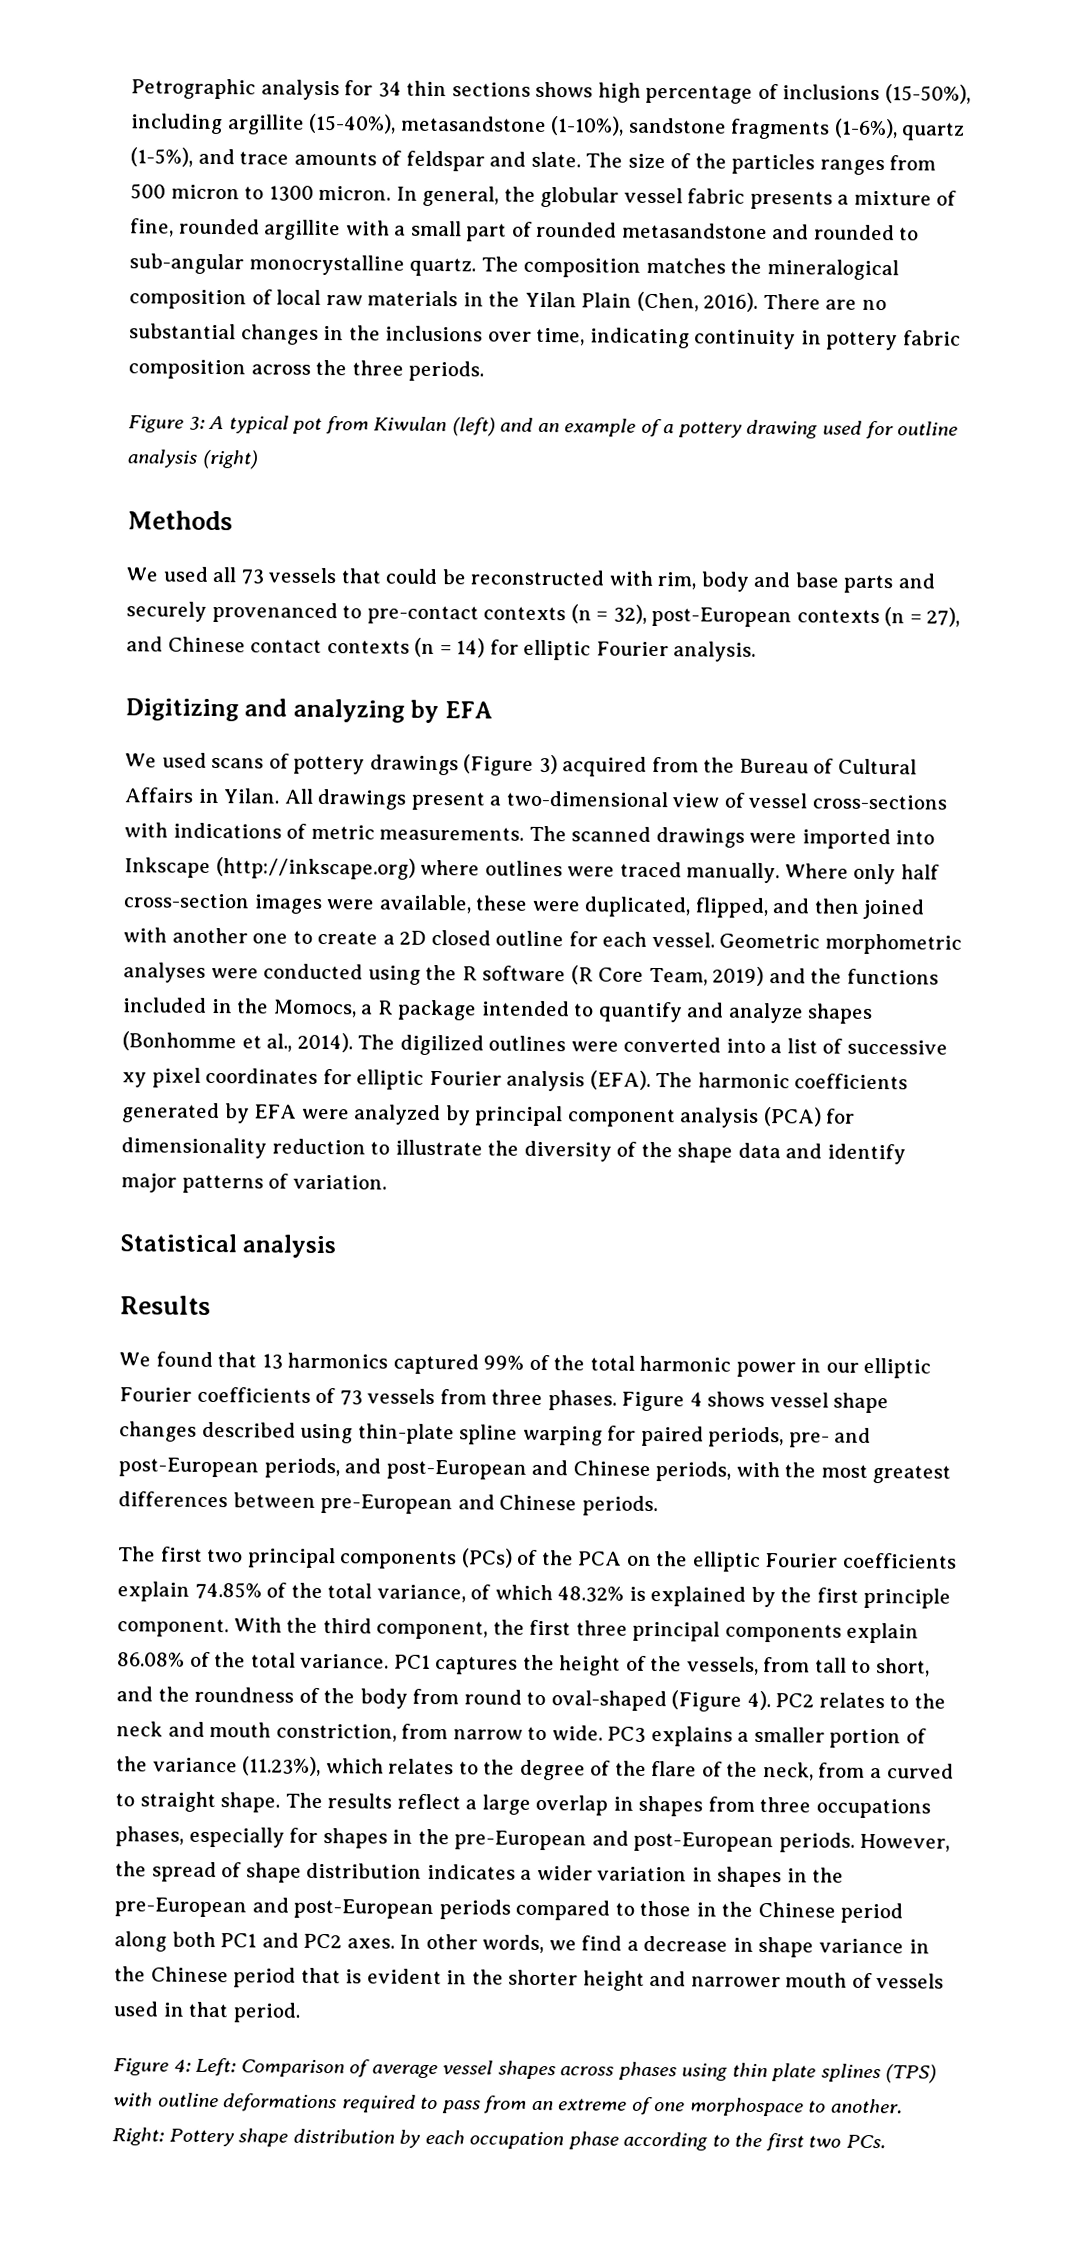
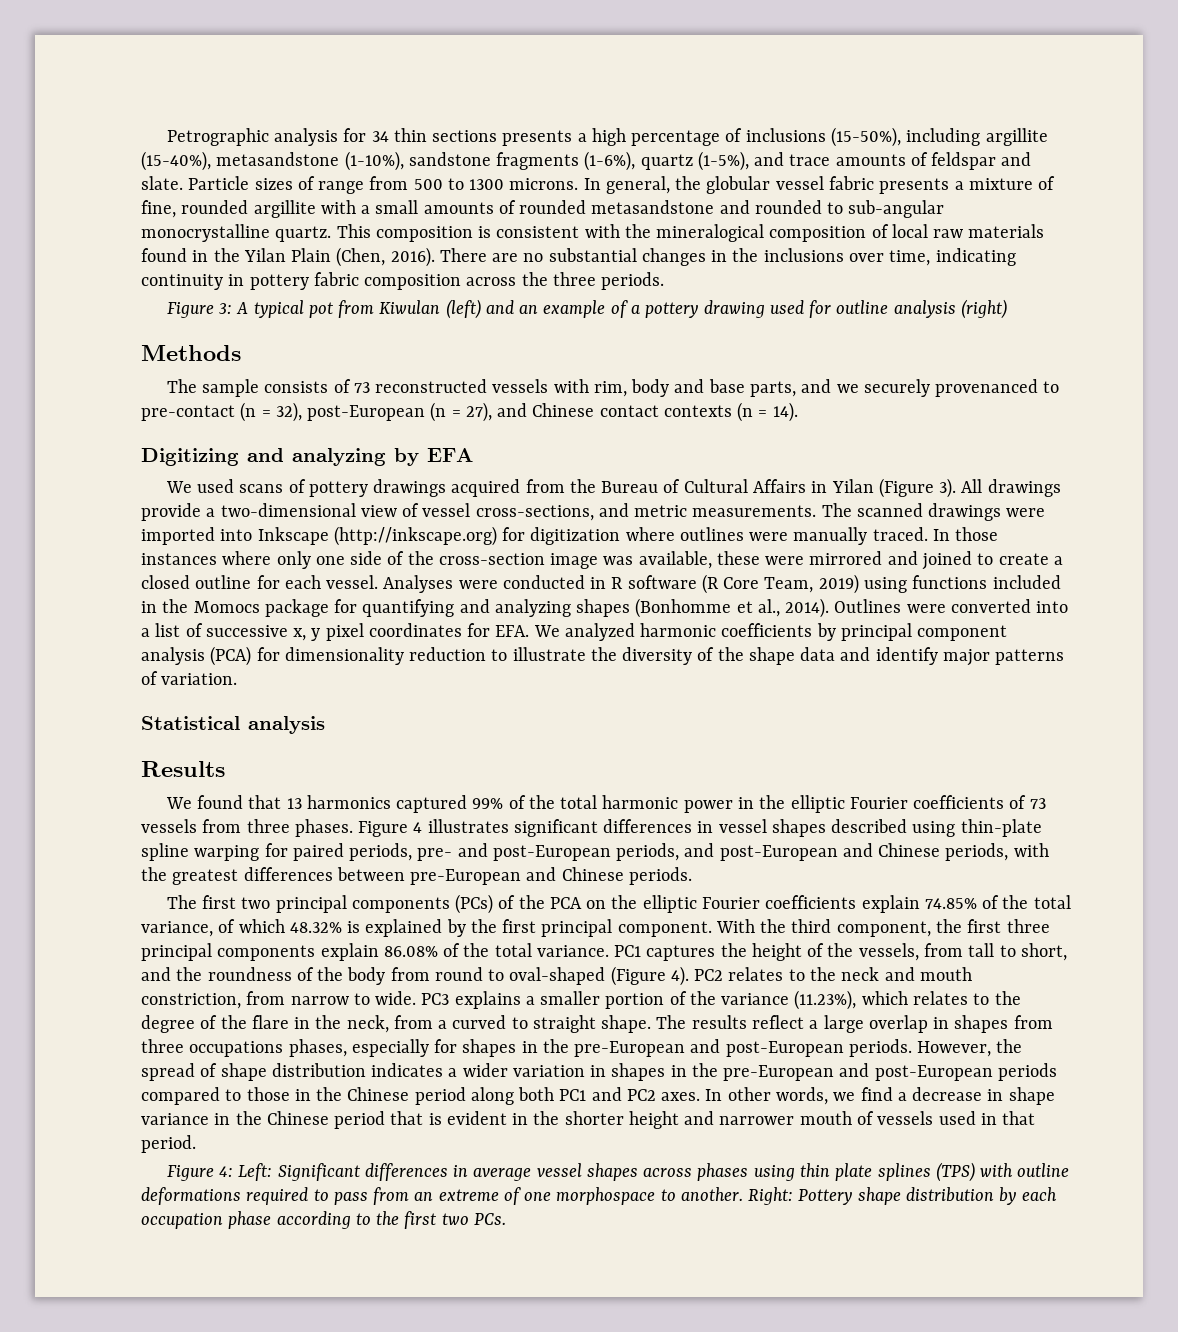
[535,81,594,98] shows -> [502,130,587,146] presents a
[585,152,885,176] The size of the particles ranges -> [188,176,365,194] Particle sizes of range
[170,184,240,200] micron -> (443, 184) none
[318,185,392,201] micron. -> [509,178,579,190] microns.
[465,223,508,242] part -> [423,202,494,214] amounts
[480,256,726,278] The composition matches -> [336,224,620,242] This composition is consistent with
(459, 298) none -> [141,248,187,262] found
[126,566,606,586] We used all 73 vessels that could be reconstructed -> [166,379,549,397] The sample consists of 73 reconstructed vessels
[843,573,936,594] parts and -> [749,379,859,397] parts, and we
[483,606,567,621] contexts -> (235, 413) none
[796,609,880,624] contexts -> (426, 413) none
[456,638,757,662] 14) for elliptic Fourier analysis. -> [772,402,798,422] 14).
[463,754,558,776] (Figure 3) -> (447, 488) none
[223,788,281,804] Yilan. -> [831,478,957,498] Yilan (Figure 3).
[410,791,485,811] present -> [141,503,201,521] provide
[811,794,947,810] [124,822,308,839] cross-sections with indications of -> [475,503,629,521] cross-sections, and
(416, 868) none -> [502,527,621,545] for digitization
[619,861,940,885] [123,893,926,920] [123,927,289,944] traced manually. Where only half cross-section images were available, these were duplicated, flipped, and then joined with another one -> [793,527,999,545] [141,551,972,570] manually traced. In those instances where only one side of the cross-section image was available, these were mirrored and joined
[399,930,427,945] 2D -> (1063, 560) none
[719,933,962,955] [123,962,458,985] Geometric morphometric analyses were conducted using the -> [383,575,607,593] Analyses were conducted in
[768,968,843,984] and the -> [863,577,907,593] using
[272,999,804,1024] Momocs, a R package intended to quantify and analyze -> [193,599,571,617] Momocs package for quantifying and analyzing
[357,1034,567,1056] The digilized outlines -> [834,599,902,613] Outlines
[122,1072,147,1088] xy -> [293,628,321,641] x, y
[356,1069,909,1092] [121,1102,442,1126] elliptic Fourier analysis (EFA). The harmonic coefficients generated by EFA were analyzed -> [495,623,813,641] EFA. We analyzed harmonic coefficients
[825,1362,859,1373] our -> [759,795,786,809] the
[707,1391,890,1414] [119,1421,197,1442] shows vessel shape changes -> [427,819,826,837] illustrates significant differences in vessel shapes
[820,1464,868,1478] most -> (167, 874) none
[863,1587,952,1609] principle -> [541,919,613,937] principal
[701,1761,723,1777] of -> [294,1017,311,1029] in
[240,2059,371,2078] Comparison of -> [277,1163,469,1181] Significant differences in

